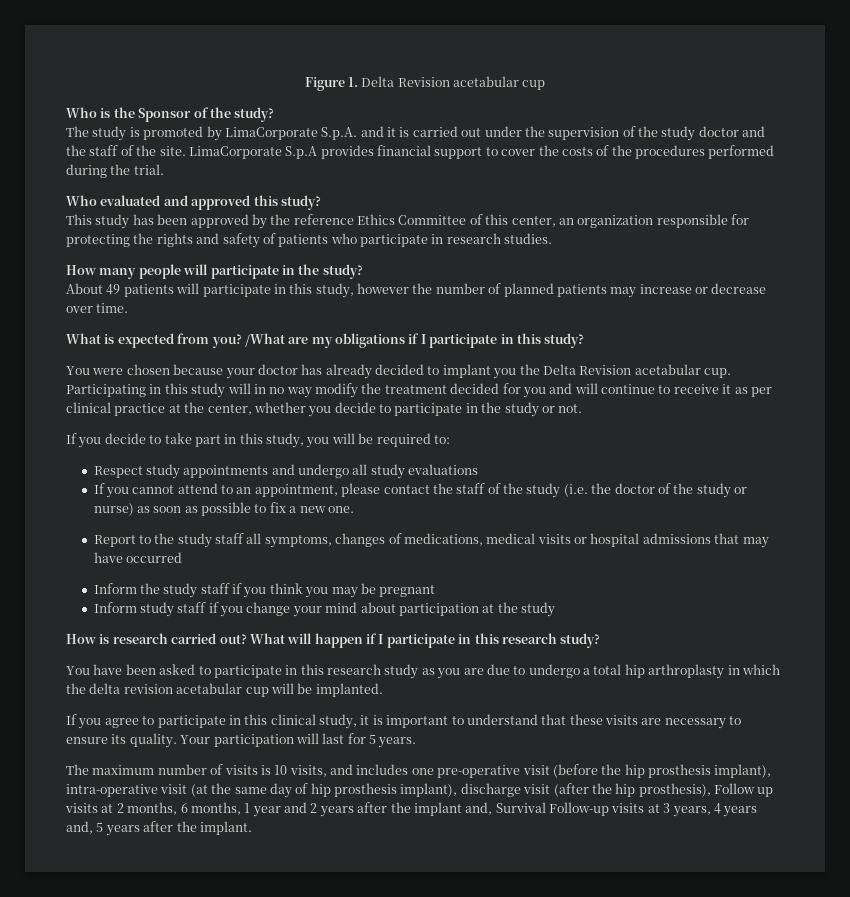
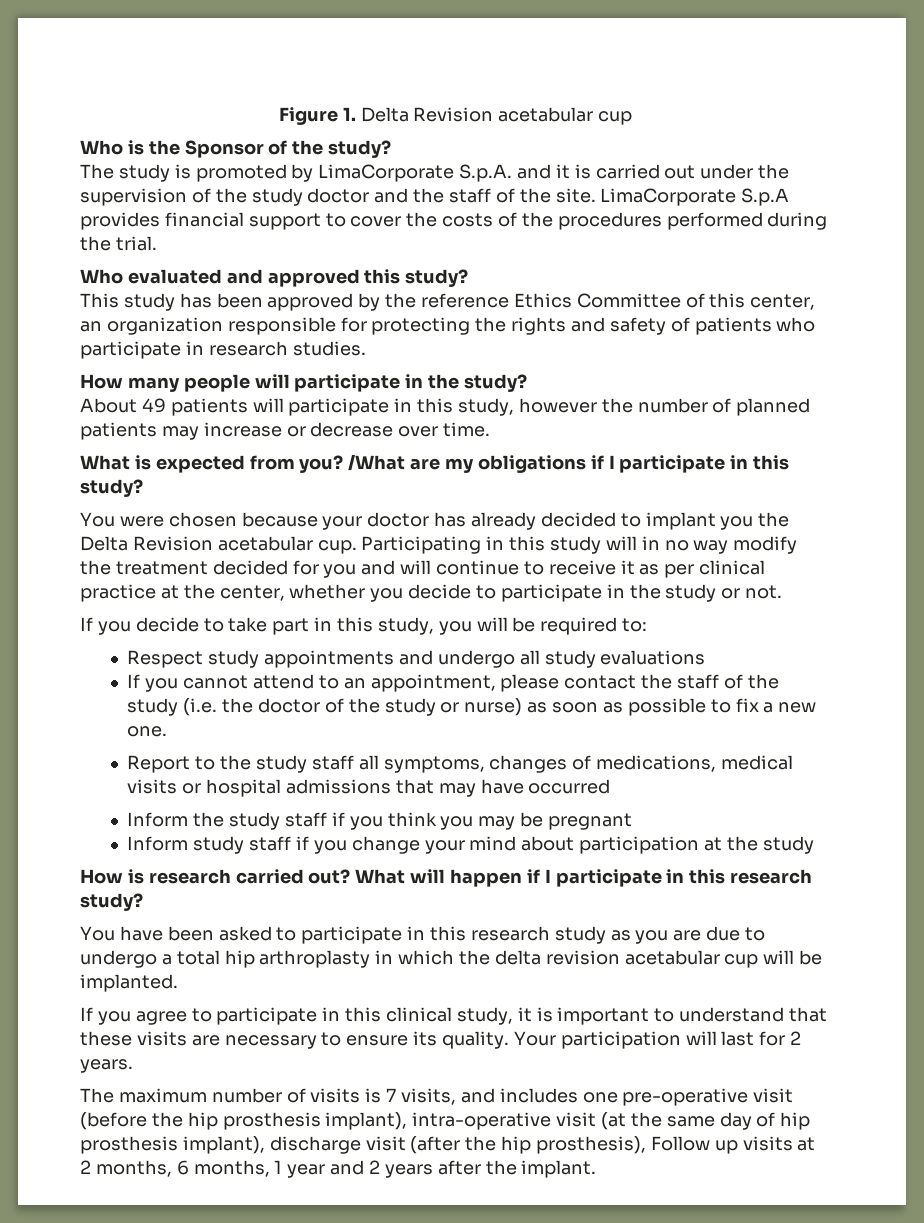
[369,735,376,744] 5 -> [790,1031,802,1045] 2
[274,765,288,775] 10 -> [386,1088,397,1102] 7
[413,802,758,817] [66,821,197,836] implant and, Survival Follow-up visits at 3 years, 4 years and, 5 years after the -> (517, 1167) none

